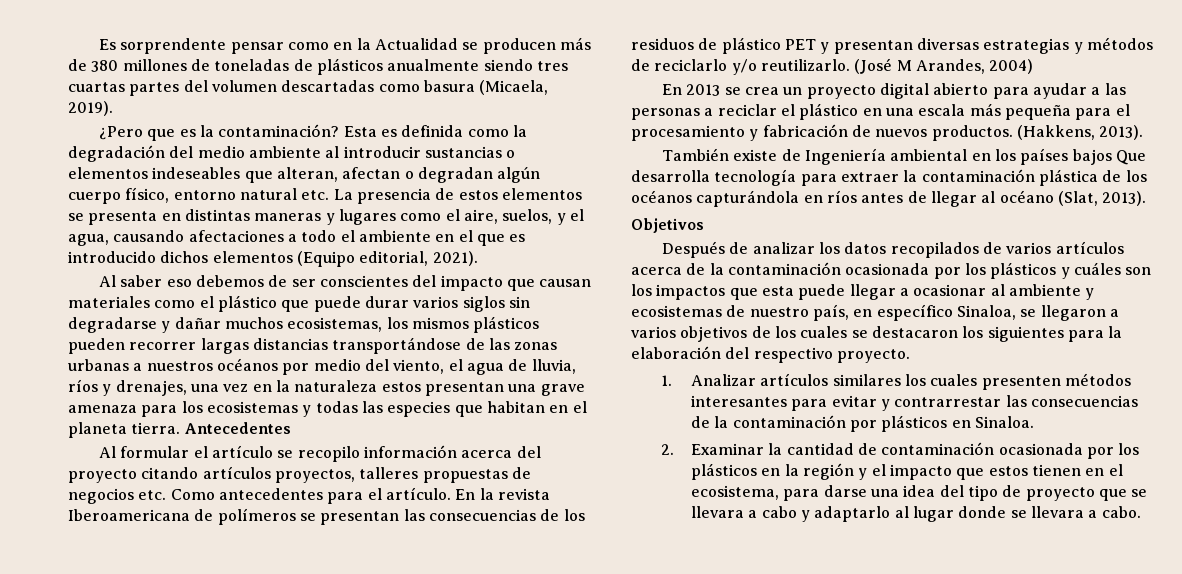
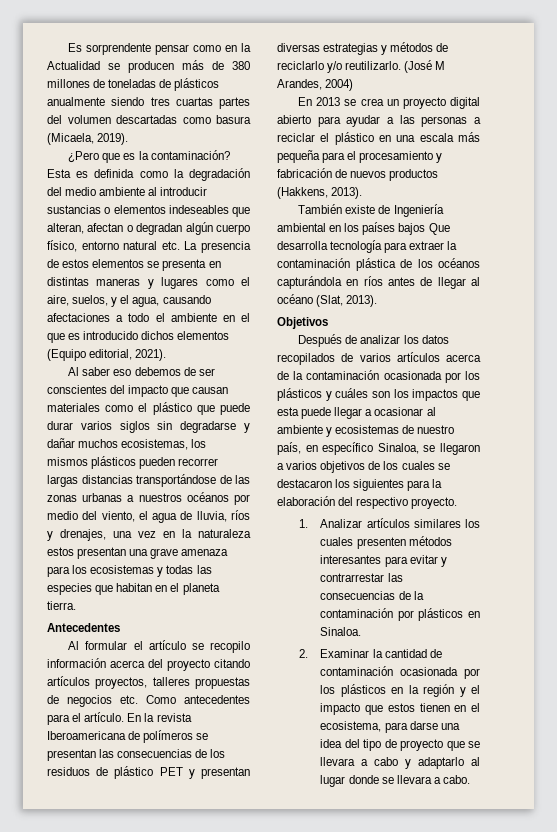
(181, 428) none -> (76, 605) //
[931,125,1013,141] productos. -> [389,169,439,181] productos

